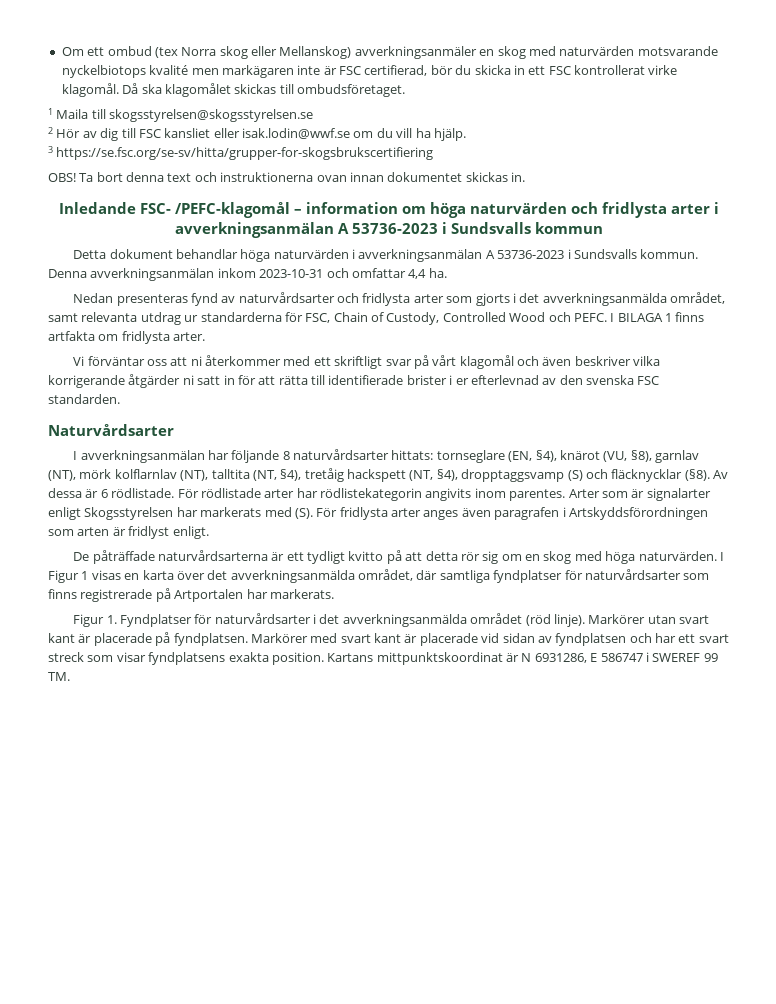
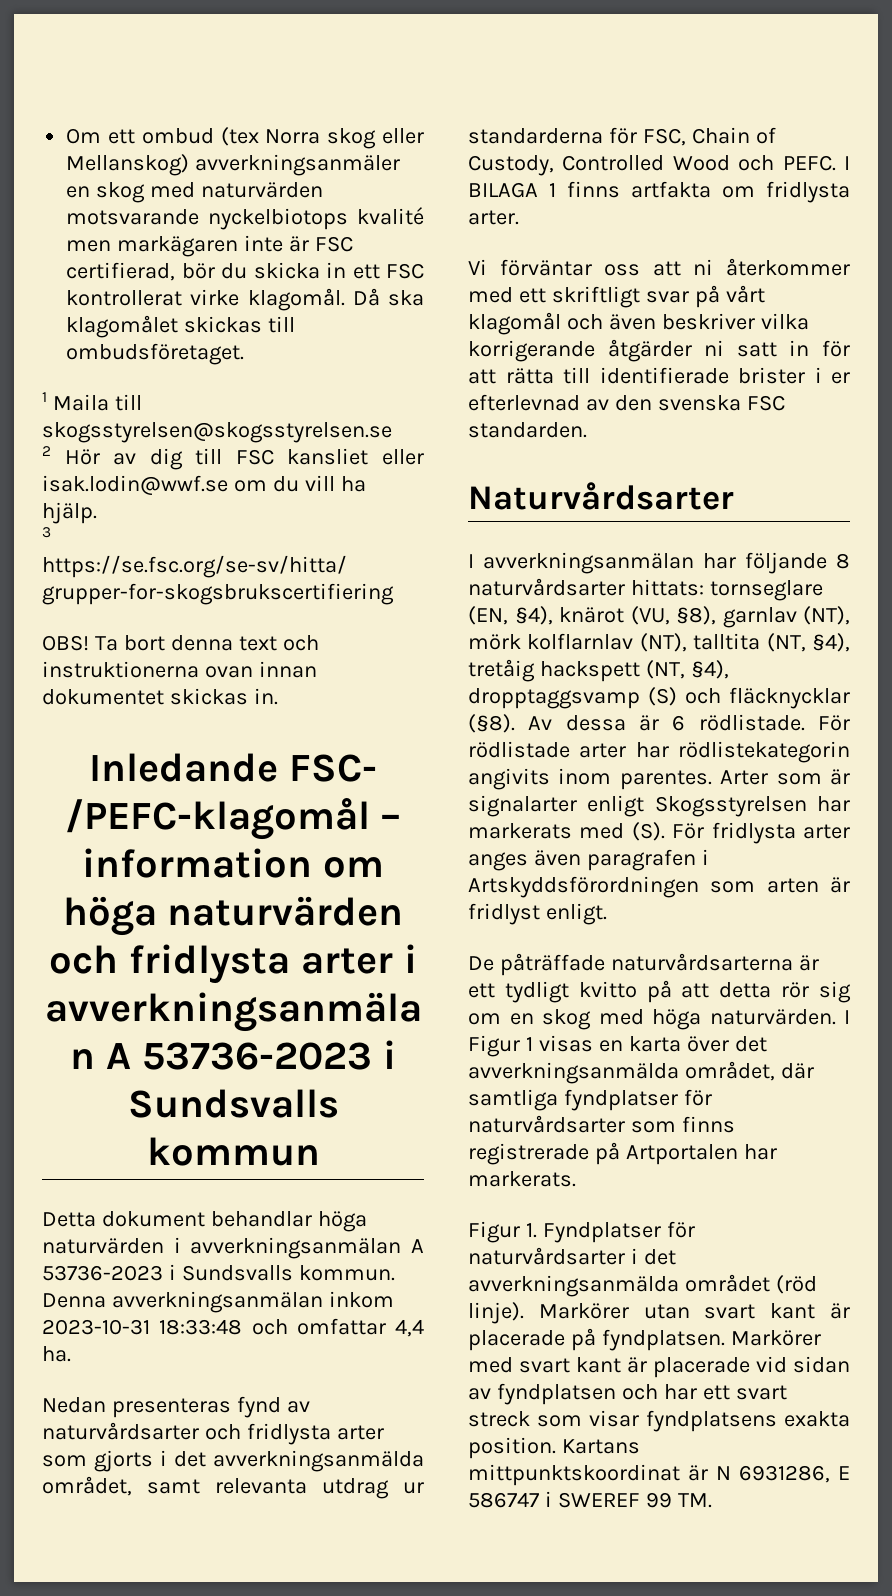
(324, 273) none -> [159,1319,243,1335] 18:33:48

